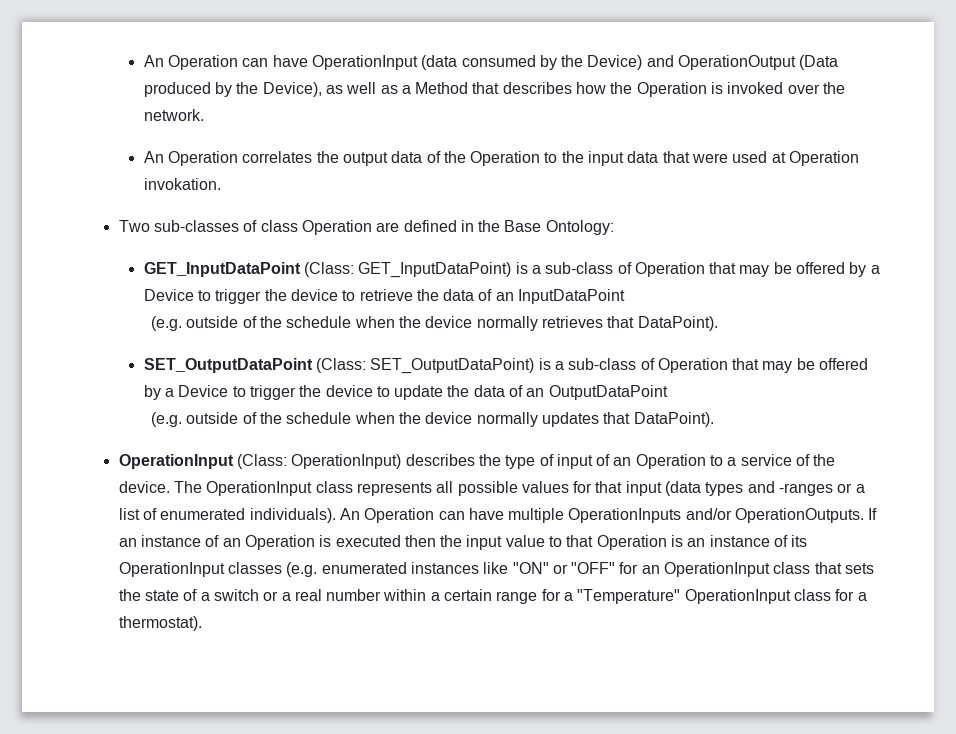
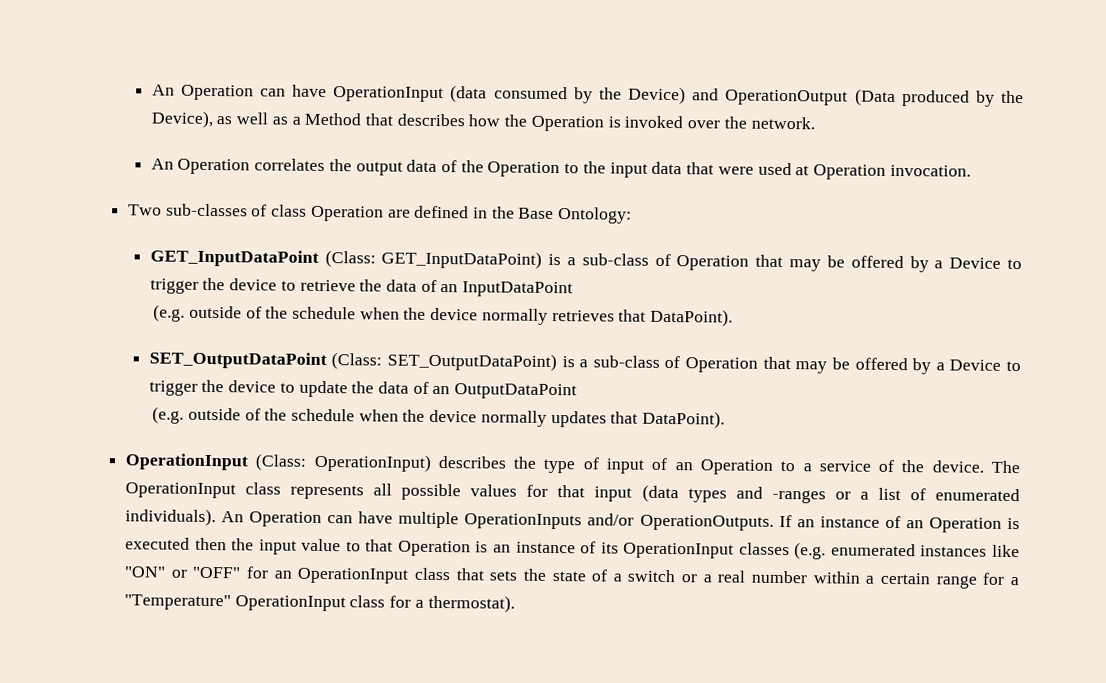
[143,178,221,190] invokation. -> [889,164,971,177] invocation.

